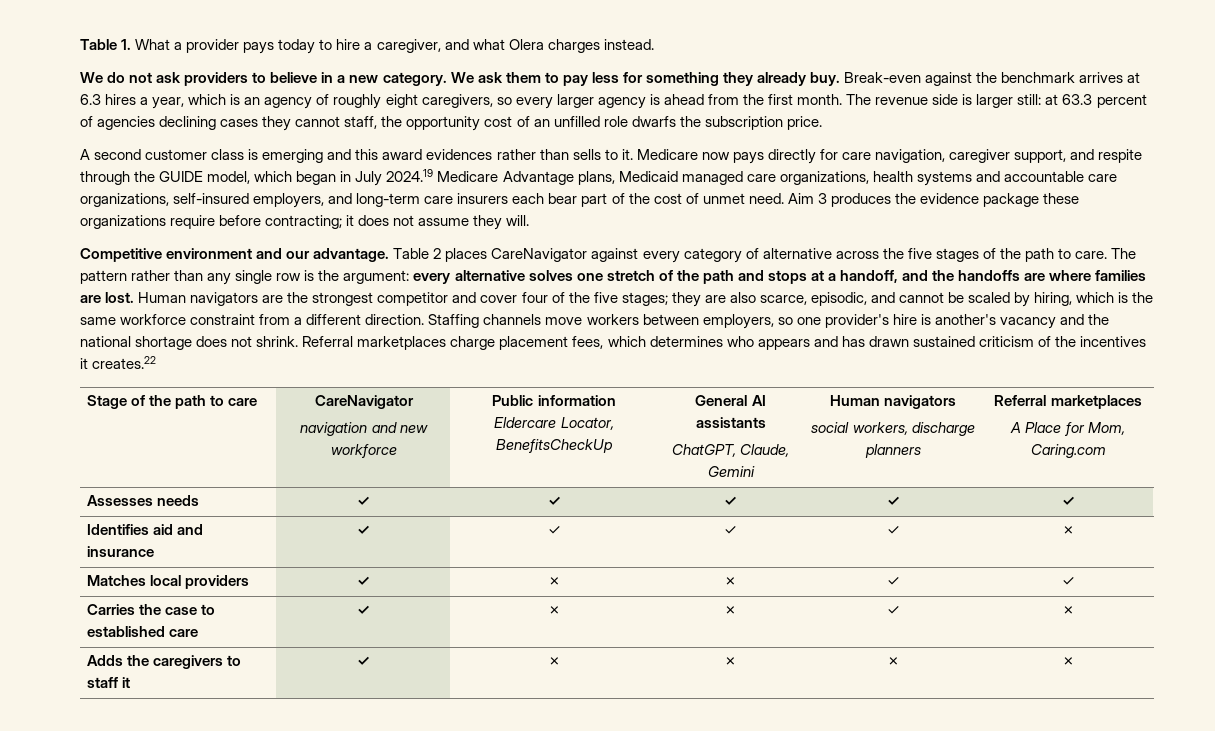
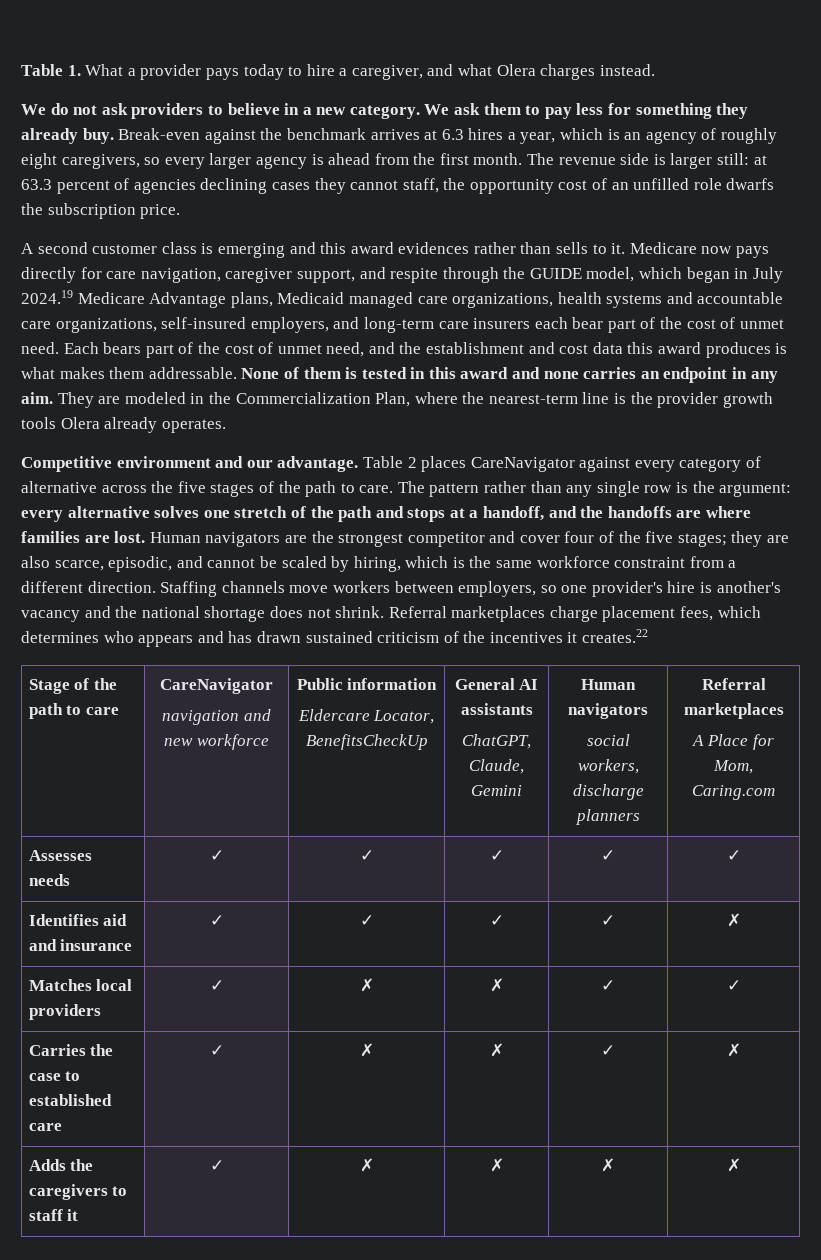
[787,193,1080,207] [80,215,530,230] Aim 3 produces the evidence package these organizations require before contracting; it does not assume they will. -> [63,342,788,358] [21,367,778,383] [21,392,773,408] [21,417,226,433] Each bears part of the cost of unmet need, and the establishment and cost data this award produces is what makes them addressable. None of them is tested in this award and none carries an endpoint in any aim. They are modeled in the Commercialization Plan, where the nearest-term line is the provider growth tools Olera already operates.

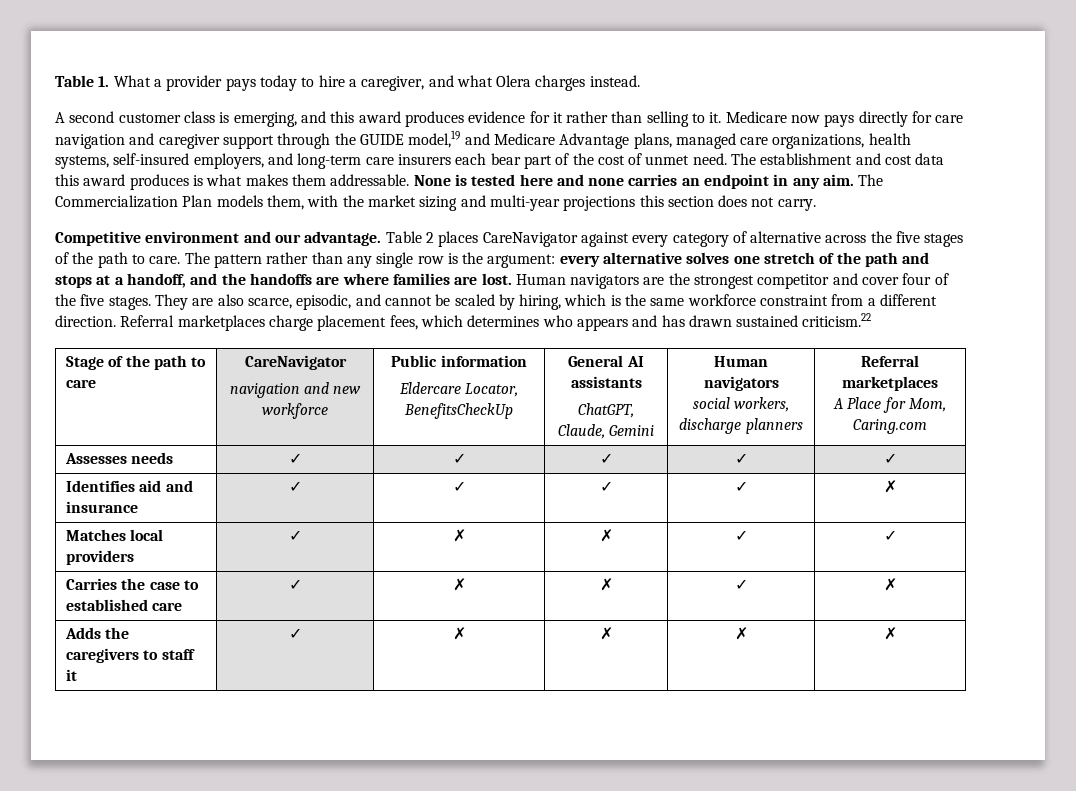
[21,103,749,119] [21,128,778,144] [21,153,767,169] [21,178,775,194] [21,203,181,219] // We do not ask providers to believe in a new category. We ask them to pay less for something they already buy. Break-even against the benchmark arrives at 6.3 hires a year, which is an agency of roughly eight caregivers, so every larger agency is ahead from the first month. The revenue side is larger still: at 63.3 percent of agencies declining cases they cannot staff, the opportunity cost of an unfilled role dwarfs the subscription price. -> (640, 81) none
[217,243,285,258] emerging -> [233,112,297,127] emerging,
[398,242,589,254] evidences rather than sells -> [404,111,689,127] produces evidence for it rather than selling
[140,267,783,283] [21,290,73,304] navigation, caregiver support, and respite through the GUIDE model, which began in July 2024.19 -> [55,130,490,149] navigation and caregiver support through the GUIDE model,19 and
[277,292,345,304] Medicaid -> (672, 141) none
[606,292,784,308] [21,318,157,333] systems and accountable care organizations, -> [55,155,109,169] systems,
[63,342,422,358] Each bears part of the cost of unmet need, and the -> [731,153,757,165] The
[283,367,509,379] of them is tested in this award -> [454,174,553,186] is tested here
[57,392,773,408] [21,417,226,433] They are modeled in the Commercialization Plan, where the nearest-term line is the provider growth tools Olera already operates. -> [858,174,884,186] [55,195,816,211] The Commercialization Plan models them, with the market sizing and multi-year projections this section does not carry.
[677,531,763,547] stages; they -> [108,294,188,310] stages. They
[160,581,781,597] [21,606,385,622] Staffing channels move workers between employers, so one provider's hire is another's vacancy and the national shortage does not shrink. -> (116, 321) none
[377,629,649,643] criticism of the incentives it creates.22 -> [802,313,872,327] criticism.22

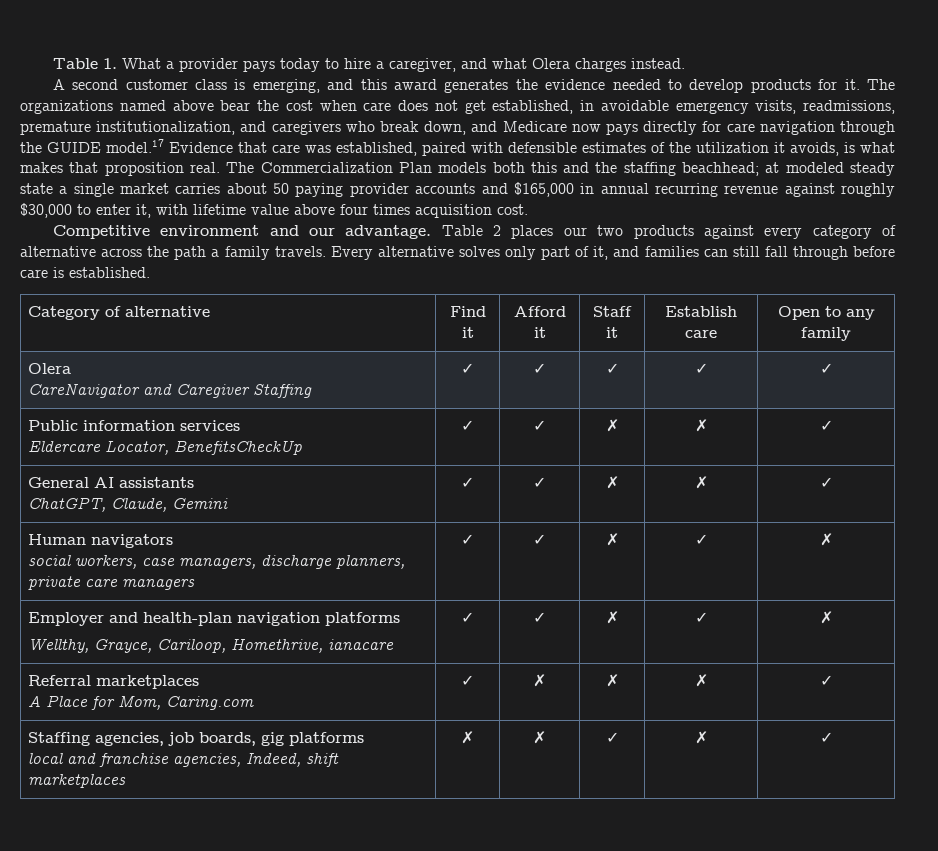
[404,111,722,127] produces evidence for it rather than selling to it. -> [444,79,895,93] [20,100,895,114] [20,121,498,135] generates the evidence needed to develop products for it. The organizations named above bear the cost when care does not get established, in avoidable emergency visits, readmissions, premature institutionalization, and caregivers who break down, and
[129,130,911,149] [55,153,945,169] [55,174,884,190] [55,195,816,211] and caregiver support through the GUIDE model,19 and Medicare Advantage plans, managed care organizations, health systems, self-insured employers, and long-term care insurers each bear part of the cost of unmet need. The establishment and cost data this award produces is what makes them addressable. None is tested here and none carries an endpoint in any aim. The Commercialization Plan models them, with the market sizing and multi-year projections this section does not carry. -> [840,121,896,135] [20,139,895,156] [20,162,895,176] [20,182,896,197] [20,203,528,218] through the GUIDE model.17 Evidence that care was established, paired with defensible estimates of the utilization it avoids, is what makes that proposition real. The Commercialization Plan models both this and the staffing beachhead; at modeled steady state a single market carries about 50 paying provider accounts and $165,000 in annual recurring revenue against roughly $30,000 to enter it, with lifetime value above four times acquisition cost.
[482,232,578,247] CareNavigator -> [563,225,694,239] our two products
[896,231,964,247] [55,252,930,268] [55,273,949,289] [55,294,938,310] [55,313,872,331] [66,355,207,370] [66,379,97,388] [244,355,347,370] [229,382,362,398] [262,403,328,419] [391,355,527,367] [398,382,519,397] [404,403,513,419] [568,355,644,367] [570,376,642,388] [578,403,634,418] [557,424,655,439] [714,356,768,367] [703,376,779,391] [692,397,790,412] [679,418,803,434] [861,355,919,367] [842,376,938,391] [833,397,946,413] [853,419,927,434] [65,452,174,464] five stages of the path to care. The pattern rather than any single row is the argument: every alternative solves one stretch of the path and stops at a handoff, and the handoffs are where families are lost. Human navigators are the strongest competitor and cover four of the five stages. They are also scarce, episodic, and cannot be scaled by hiring, which is the same workforce constraint from a different direction. Referral marketplaces charge placement fees, which determines who appears and has drawn sustained criticism.22 // Stage of the path to care | CareNavigator // navigation and new workforce | Public information // Eldercare Locator, BenefitsCheckUp | General AI assistants // ChatGPT, Claude, Gemini | Human navigators // social workers, discharge planners | Referral marketplaces // A Place for Mom, Caring.com // Assesses needs -> [174,246,896,260] [20,267,150,278] [27,306,210,320] [449,306,486,317] [461,327,474,338] [513,306,566,317] [533,327,546,338] [593,306,632,317] [606,327,618,338] [665,306,737,317] [685,330,717,338] [777,306,875,320] [801,327,851,341] [27,363,71,374] [27,383,312,398] path a family travels. Every alternative solves only part of it, and families can still fall through before care is established. // Category of alternative | Find it | Afford it | Staff it | Establish care | Open to any family // Olera // CareNavigator and Caregiver Staffing
[66,480,193,492] [66,501,139,513] [288,481,302,492] [452,481,466,492] [599,481,613,492] [734,481,748,492] [883,480,897,493] [66,529,164,541] [66,550,135,565] [288,530,302,541] [452,529,466,542] [599,529,613,542] [734,530,748,541] [883,530,897,541] [66,578,199,590] [66,599,183,611] [288,579,302,590] [452,578,466,591] [599,578,613,591] [734,579,748,590] [883,578,897,591] [65,627,130,639] [66,648,195,663] [66,669,78,681] [288,628,302,639] [452,627,466,640] [599,627,613,640] [734,627,748,640] [883,627,897,640] Identifies aid and insurance | ✓ | ✓ | ✓ | ✓ | ✗ // Matches local providers | ✓ | ✗ | ✗ | ✓ | ✓ // Carries the case to established care | ✓ | ✗ | ✗ | ✓ | ✗ // Adds the caregivers to staff it | ✓ | ✗ | ✗ | ✗ | ✗ -> [27,420,240,431] [27,440,302,455] [461,420,474,431] [533,420,546,431] [605,419,619,432] [694,419,708,432] [819,420,833,431] [27,477,194,488] [27,497,228,512] [461,477,474,488] [533,477,546,488] [605,476,619,489] [694,476,708,489] [819,477,833,488] [27,534,173,548] [27,555,405,569] [27,576,195,590] [461,534,474,545] [533,534,546,545] [605,533,619,546] [694,534,708,545] [819,533,833,546] [27,612,400,626] [27,638,394,653] [461,612,474,623] [533,612,546,623] [605,611,619,624] [694,612,708,623] [819,611,833,624] [27,675,199,689] [27,695,254,710] [461,675,474,686] [533,674,546,687] [605,674,619,687] [694,674,708,687] [819,675,833,686] [27,732,364,746] [27,753,339,767] [27,774,126,788] [461,731,474,744] [533,731,546,744] [605,732,619,743] [694,731,708,744] [819,732,833,743] Public information services // Eldercare Locator, BenefitsCheckUp | ✓ | ✓ | ✗ | ✗ | ✓ // General AI assistants // ChatGPT, Claude, Gemini | ✓ | ✓ | ✗ | ✗ | ✓ // Human navigators // social workers, case managers, discharge planners, private care managers | ✓ | ✓ | ✗ | ✓ | ✗ // Employer and health-plan navigation platforms // Wellthy, Grayce, Cariloop, Homethrive, ianacare | ✓ | ✓ | ✗ | ✓ | ✗ // Referral marketplaces // A Place for Mom, Caring.com | ✓ | ✗ | ✗ | ✗ | ✓ // Staffing agencies, job boards, gig platforms // local and franchise agencies, Indeed, shift marketplaces | ✗ | ✗ | ✓ | ✗ | ✓

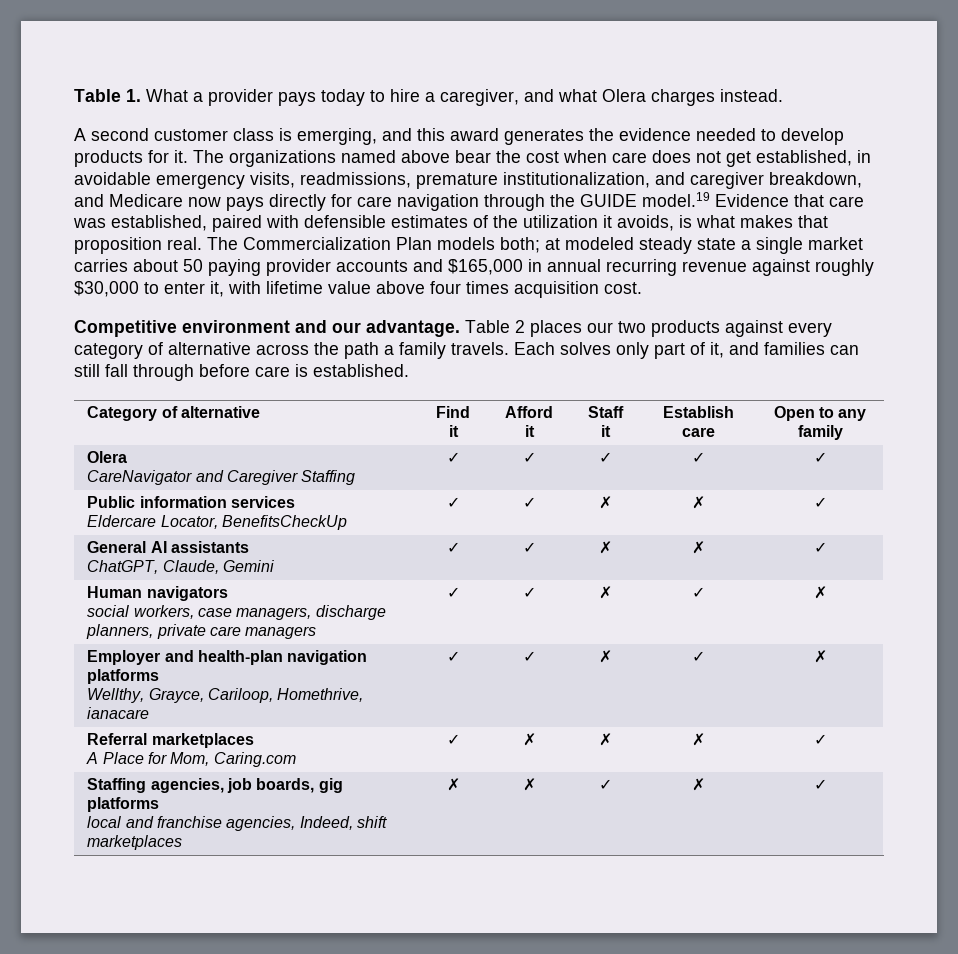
[271,121,467,135] caregivers who break down, -> [690,172,862,189] caregiver breakdown,
[106,139,164,153] model.17 -> [642,192,710,207] model.19
[492,162,760,176] both this and the staffing beachhead; -> [500,237,540,253] both;
[330,246,454,260] Every alternative -> [514,342,555,355] Each

